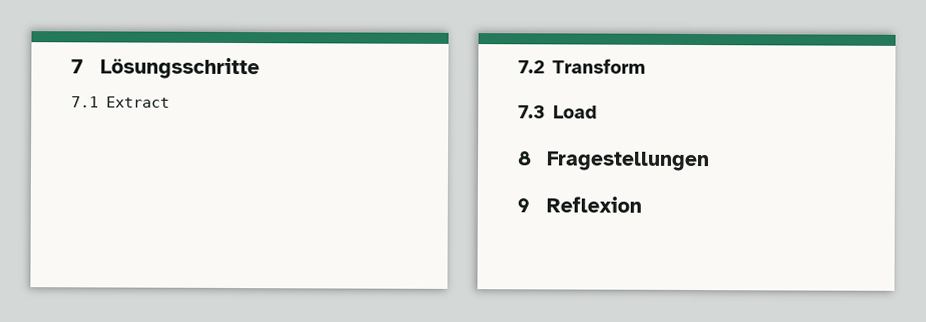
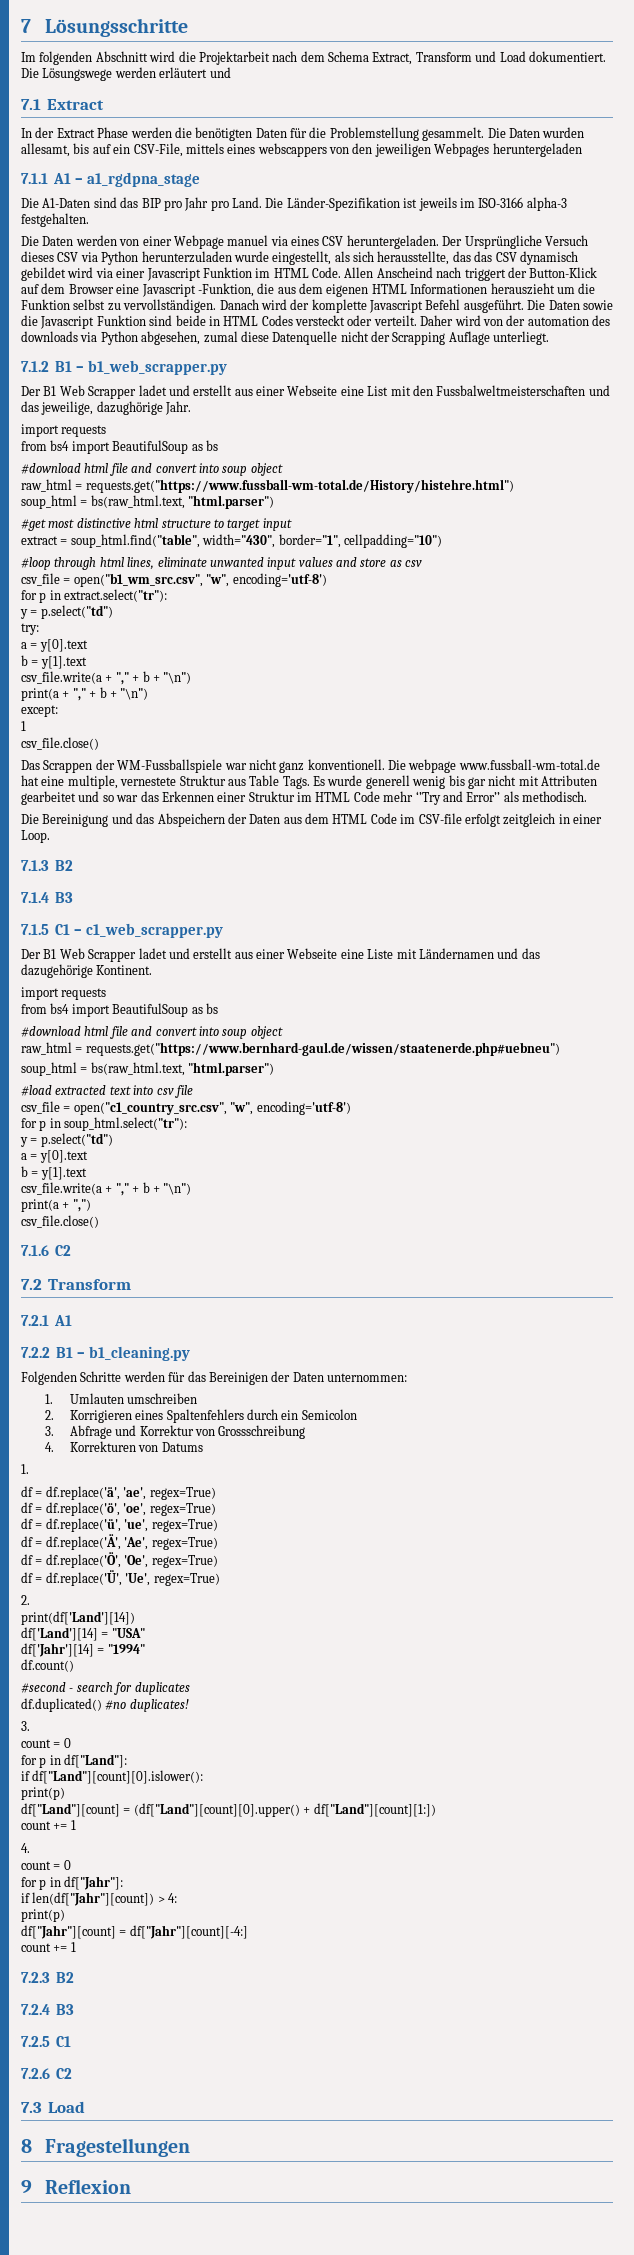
[71,96,170,108] [518,58,646,74] 7.1 Extract // 7.2 Transform -> [21,51,606,65] [21,67,231,81] [21,99,105,110] [21,127,585,141] [21,143,582,157] [21,172,201,187] [21,197,567,211] [21,213,89,227] [21,235,588,249] [21,251,578,265] [21,267,598,281] [21,283,596,297] [21,299,613,313] [21,315,610,329] [21,331,550,345] [21,360,228,375] [21,385,610,399] [21,401,192,415] [21,424,107,437] [21,440,218,454] [21,463,283,476] [21,479,514,493] [21,495,275,509] [21,518,292,531] [21,534,442,548] [21,557,423,570] [21,573,327,587] [21,589,168,603] [20,605,113,619] [21,623,39,635] [21,639,88,652] [21,655,87,669] [21,671,192,685] [21,687,149,701] [21,705,58,717] [21,721,26,731] [21,737,99,750] [21,759,600,773] [21,775,597,789] [21,791,587,805] [21,813,602,827] [21,830,50,843] [21,860,74,871] [21,892,74,903] [21,923,224,938] [21,948,540,962] [21,964,153,978] [21,987,107,1000] [21,1003,218,1017] [21,1026,283,1039] [21,1042,560,1056] [21,1062,275,1076] [21,1085,193,1098] [21,1101,351,1115] [21,1117,188,1131] [20,1133,113,1147] [21,1150,88,1163] [21,1166,87,1180] [21,1182,192,1196] [21,1199,91,1212] [21,1215,99,1228] [21,1245,72,1256] [21,1279,132,1290] [21,1315,73,1326] [21,1346,191,1361] [21,1371,407,1385] [45,1393,198,1404] [45,1409,357,1423] [45,1425,306,1439] [45,1441,203,1452] [21,1464,29,1474] [21,1486,216,1500] [21,1502,216,1516] [21,1518,218,1532] [21,1534,218,1550] [21,1552,218,1568] [21,1570,220,1586] [21,1595,30,1605] [21,1611,135,1625] [21,1627,145,1641] [21,1643,145,1657] [21,1659,74,1672] [21,1682,190,1695] [21,1698,189,1712] [21,1721,30,1731] [21,1738,71,1748] [21,1754,128,1768] [21,1770,204,1784] [21,1787,65,1800] [21,1803,436,1817] [21,1820,76,1830] [21,1843,30,1853] [21,1860,71,1870] [21,1876,124,1890] [21,1892,178,1906] [21,1909,65,1922] [21,1925,248,1939] [21,1942,76,1952] [21,1972,75,1983] [21,2004,75,2015] [21,2036,72,2047] [21,2068,73,2079] Im folgenden Abschnitt wird die Projektarbeit nach dem Schema Extract, Transform und Load dokumentiert. Die Lösungswege werden erläutert und // 7.1 Extract // In der Extract Phase werden die benötigten Daten für die Problemstellung gesammelt. Die Daten wurden allesamt, bis auf ein CSV-File, mittels eines webscappers von den jeweiligen Webpages heruntergeladen // 7.1.1 A1 – a1_rgdpna_stage // Die A1-Daten sind das BIP pro Jahr pro Land. Die Länder-Spezifikation ist jeweils im ISO-3166 alpha-3 festgehalten. // Die Daten werden von einer Webpage manuel via eines CSV heruntergeladen. Der Ursprüngliche Versuch dieses CSV via Python herunterzuladen wurde eingestellt, als sich herausstellte, das das CSV dynamisch gebildet wird via einer Javascript Funktion im HTML Code. Allen Anscheind nach triggert der Button-Klick auf dem Browser eine Javascript -Funktion, die aus dem eigenen HTML Informationen herauszieht um die Funktion selbst zu vervollständigen. Danach wird der komplette Javascript Befehl ausgeführt. Die Daten sowie die Javascript Funktion sind beide in HTML Codes versteckt oder verteilt. Daher wird von der automation des downloads via Python abgesehen, zumal diese Datenquelle nicht der Scrapping Auflage unterliegt. // 7.1.2 B1 – b1_web_scrapper.py // Der B1 Web Scrapper ladet und erstellt aus einer Webseite eine List mit den Fussbalweltmeisterschaften und das jeweilige, dazughörige Jahr. // import requests // from bs4 import BeautifulSoup as bs // #download html file and convert into soup object // raw_html = requests.get("https://www.fussball-wm-total.de/History/histehre.html") // soup_html = bs(raw_html.text, "html.parser") // #get most distinctive html structure to target input // extract = soup_html.find("table", width="430", border="1", cellpadding="10") // #loop through html lines, eliminate unwanted input values and store as csv // csv_file = open("b1_wm_src.csv", "w", encoding='utf-8') // for p in extract.select("tr"): // y = p.select("td") // try: // a = y[0].text // b = y[1].text // csv_file.write(a + "," + b + "\n") // print(a + "," + b + "\n") // except: // 1 // csv_file.close() // Das Scrappen der WM-Fussballspiele war nicht ganz konventionell. Die webpage www.fussball-wm-total.de hat eine multiple, vernestete Struktur aus Table Tags. Es wurde generell wenig bis gar nicht mit Attributen gearbeitet und so war das Erkennen einer Struktur im HTML Code mehr ‘’Try and Error’’ als methodisch. // Die Bereinigung und das Abspeichern der Daten aus dem HTML Code im CSV-file erfolgt zeitgleich in einer Loop. // 7.1.3 B2 // 7.1.4 B3 // 7.1.5 C1 – c1_web_scrapper.py // Der B1 Web Scrapper ladet und erstellt aus einer Webseite eine Liste mit Ländernamen und das dazugehörige Kontinent. // import requests // from bs4 import BeautifulSoup as bs // #download html file and convert into soup object // raw_html = requests.get("https://www.bernhard-gaul.de/wissen/staatenerde.php#uebneu") // soup_html = bs(raw_html.text, "html.parser") // #load extracted text into csv file // csv_file = open("c1_country_src.csv", "w", encoding='utf-8') // for p in soup_html.select("tr"): // y = p.select("td") // a = y[0].text // b = y[1].text // csv_file.write(a + "," + b + "\n") // print(a + ",") // csv_file.close() // 7.1.6 C2 // 7.2 Transform // 7.2.1 A1 // 7.2.2 B1 – b1_cleaning.py // Folgenden Schritte werden für das Bereinigen der Daten unternommen: // 1. Umlauten umschreiben // 2. Korrigieren eines Spaltenfehlers durch ein Semicolon // 3. Abfrage und Korrektur von Grossschreibung // 4. Korrekturen von Datums // 1. // df = df.replace('ä', 'ae', regex=True) // df = df.replace('ö', 'oe', regex=True) // df = df.replace('ü', 'ue', regex=True) // df = df.replace('Ä', 'Ae', regex=True) // df = df.replace('Ö', 'Oe', regex=True) // df = df.replace('Ü', 'Ue', regex=True) // 2. // print(df['Land'][14]) // df['Land'][14] = "USA" // df['Jahr'][14] = "1994" // df.count() // #second - search for duplicates // df.duplicated() #no duplicates! // 3. // count = 0 // for p in df["Land"]: // if df["Land"][count][0].islower(): // print(p) // df["Land"][count] = (df["Land"][count][0].upper() + df["Land"][count][1:]) // count += 1 // 4. // count = 0 // for p in df["Jahr"]: // if len(df["Jahr"][count]) > 4: // print(p) // df["Jahr"][count] = df["Jahr"][count][-4:] // count += 1 // 7.2.3 B2 // 7.2.4 B3 // 7.2.5 C1 // 7.2.6 C2

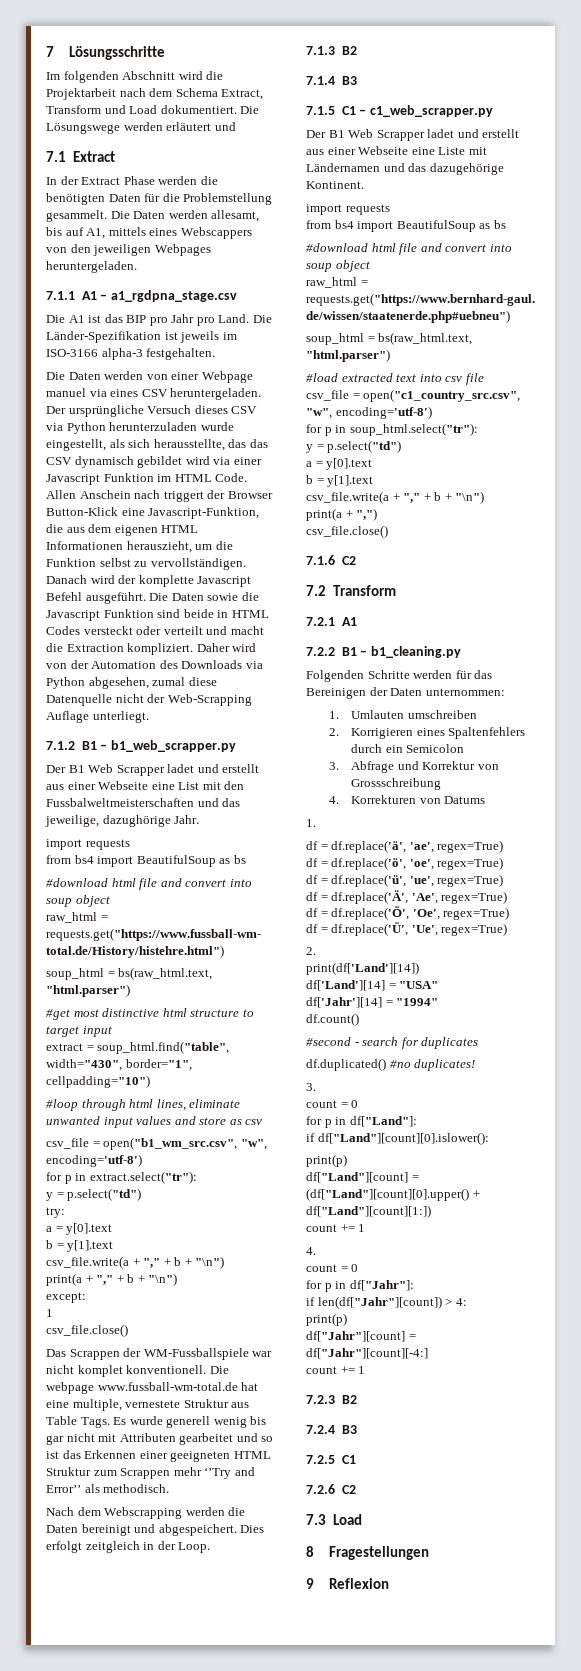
[542,127,585,138] wurden -> [168,210,208,219] werden
[113,143,183,157] ein CSV-File, -> [86,228,106,239] A1,
[257,143,327,157] webscappers -> [180,227,252,239] Webscappers
[492,143,582,157] heruntergeladen -> [46,261,137,273] heruntergeladen.
[87,172,201,187] [21,197,117,208] a1_rgdpna_stage // Die A1-Daten sind -> [110,290,237,302] [46,315,102,323] a1_rgdpna_stage.csv // Die A1 ist
[464,235,542,249] Ursprüngliche -> [68,405,144,417] ursprüngliche
[376,267,433,278] Anscheind -> [79,490,131,499] Anschein
[529,267,598,278] [21,283,254,297] Button-Klick auf dem Browser eine Javascript -Funktion, -> [227,491,273,499] [46,507,260,519] Browser Button-Klick eine Javascript-Funktion,
[490,283,555,295] herauszieht -> [126,541,192,553] herauszieht,
[373,315,417,326] verteilt. -> [163,626,264,635] [46,643,194,655] verteilt und macht die Extraction kompliziert.
[527,315,610,326] [21,331,78,342] automation des downloads -> [91,660,243,669] Automation des Downloads
[392,332,446,345] Scrapping -> [167,694,252,706] Web-Scrapping
[279,761,305,773] ganz -> [77,1365,123,1377] komplet
[116,795,139,802] war -> [46,1451,59,1459] ist
[248,791,380,802] Struktur im HTML Code -> [170,1451,271,1462] [46,1467,171,1479] geeigneten HTML Struktur zum Scrappen
[21,813,462,827] Die Bereinigung und das Abspeichern der Daten aus dem HTML Code im CSV-file -> [46,1507,246,1519] [46,1524,265,1536] Nach dem Webscrapping werden die Daten bereinigt und abgespeichert. Dies
[573,814,602,824] einer -> [157,1541,176,1550] der

